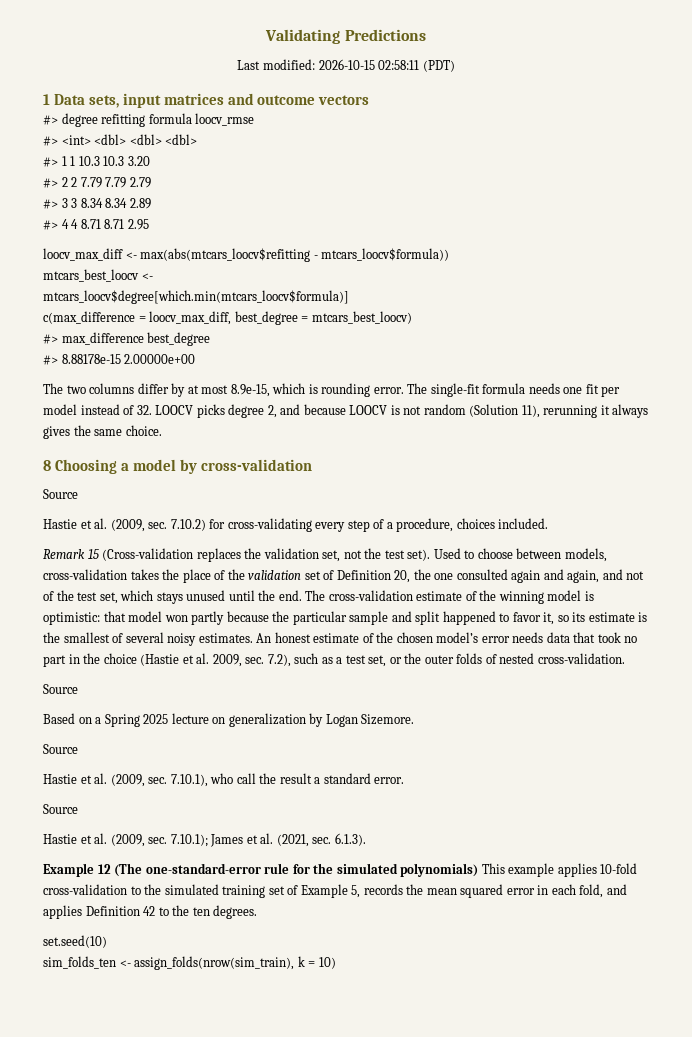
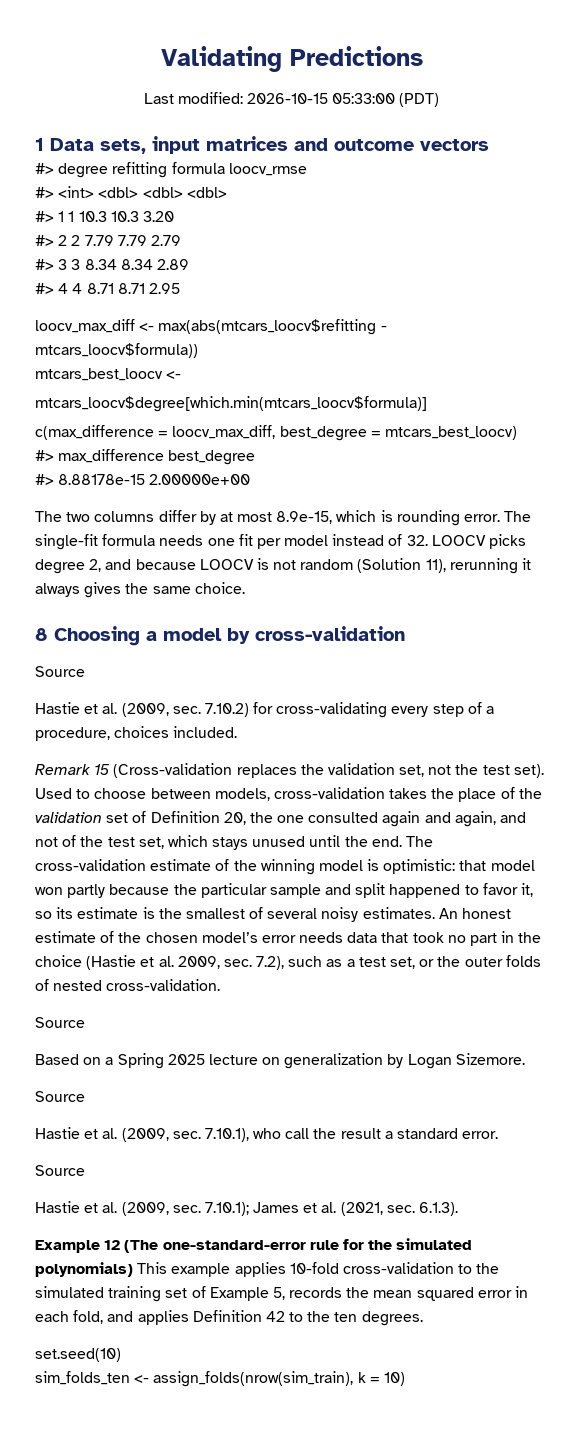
[378,60,420,70] 02:58:11 -> [332,93,396,104] 05:33:00

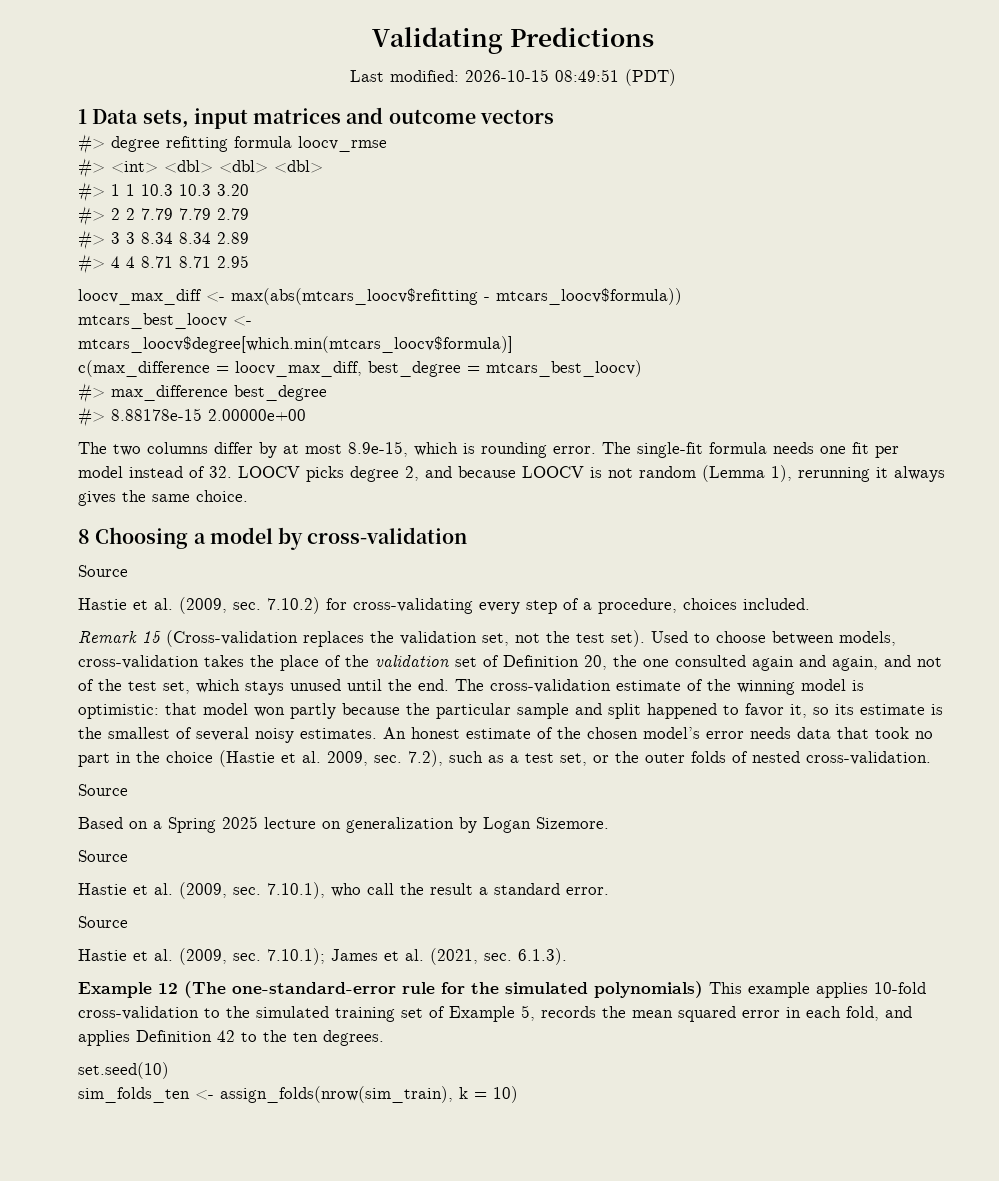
[332,93,396,104] 05:33:00 -> [555,69,619,82] 08:49:51
[357,558,446,573] (Solution 11), -> [702,465,792,482] (Lemma 1),

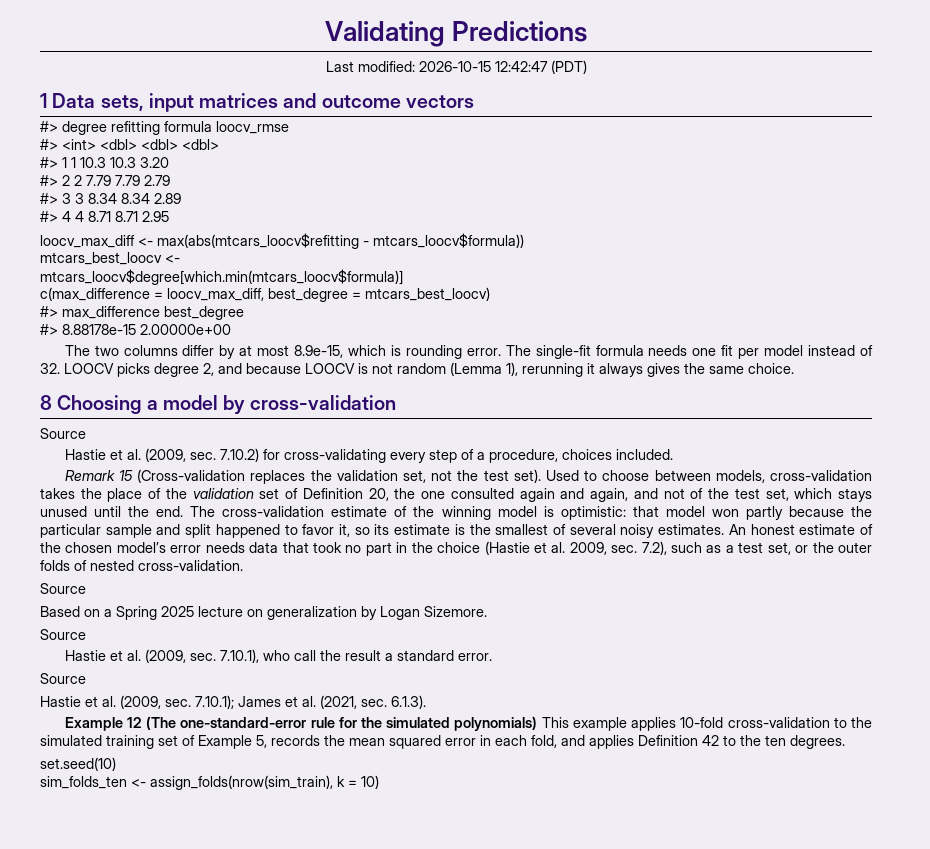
[555,69,619,82] 08:49:51 -> [494,61,548,72] 12:42:47

